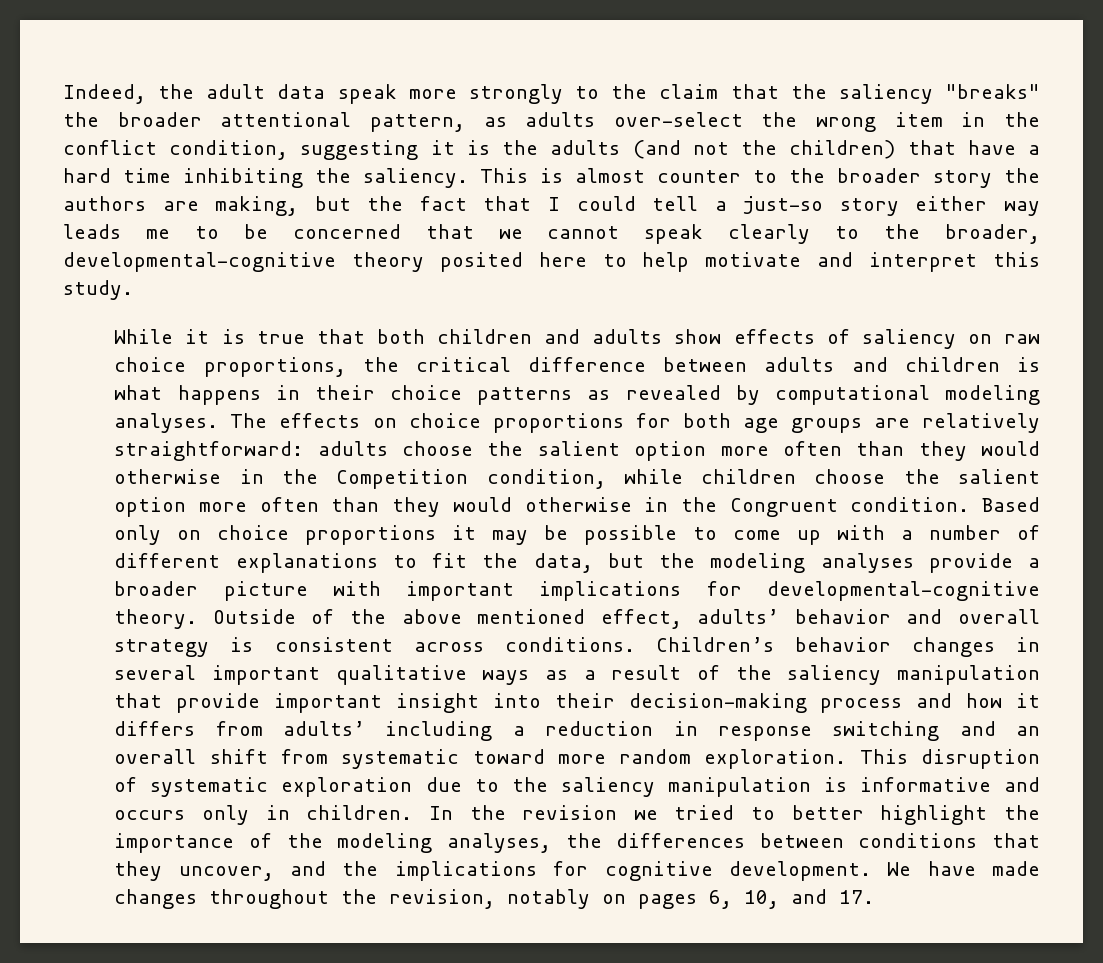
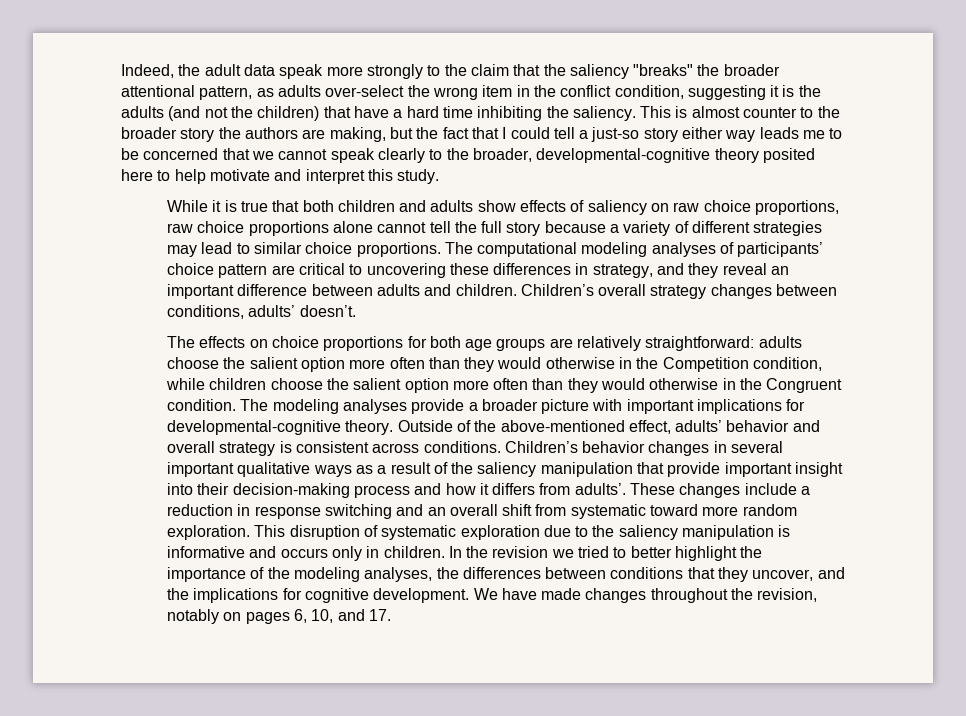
[362,357,1040,372] [114,385,1040,405] [114,413,219,433] the critical difference between adults and children is what happens in their choice patterns as revealed by computational modeling analyses. -> [166,221,823,236] [166,242,824,257] [166,263,790,278] [166,284,838,299] [166,305,356,319] raw choice proportions alone cannot tell the full story because a variety of different strategies may lead to similar choice proportions. The computational modeling analyses of participants’ choice pattern are critical to uncovering these differences in strategy, and they reveal an important difference between adults and children. Children’s overall strategy changes between conditions, adults’ doesn’t. //
[982,497,1041,512] [114,525,1041,545] [114,553,696,573] Based only on choice proportions it may be possible to come up with a number of different explanations to fit the data, but the -> [240,399,269,411] The
[401,609,586,624] above mentioned -> [500,420,625,432] above-mentioned
[283,721,493,741] adults’ including -> [574,483,797,498] adults’. These changes include

